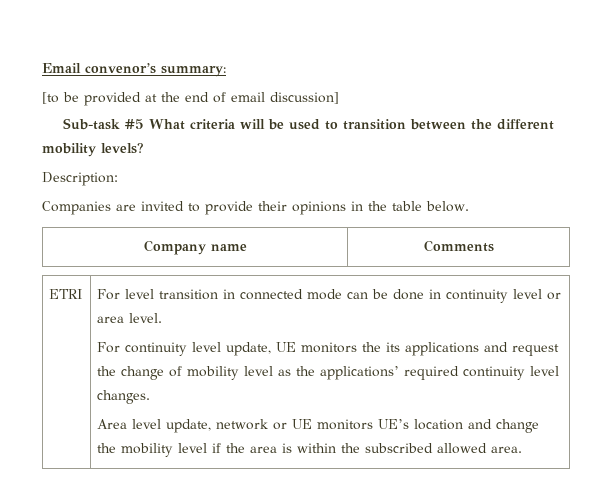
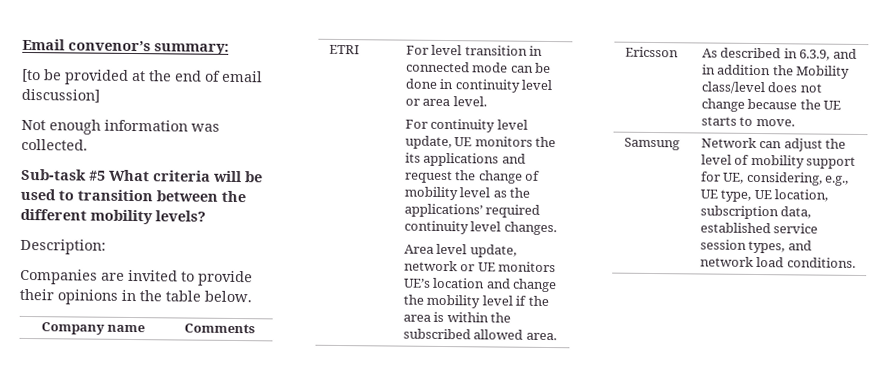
(339, 98) none -> [21,119,220,135] [21,138,88,151] // Not enough information was collected.
(523, 449) none -> [624,46,679,58] [701,47,857,61] [701,64,851,79] [700,81,822,95] [700,98,842,112] [700,116,795,127] [623,137,680,151] [700,137,847,152] [700,154,857,169] [700,171,850,186] [699,189,829,202] [699,205,812,220] [699,222,819,234] [699,239,812,254] [699,256,856,268] // Ericsson | As described in 6.3.9, and in addition the Mobility class/level does not change because the UE starts to move. // Samsung | Network can adjust the level of mobility support for UE, considering, e.g., UE type, UE location, subscription data, established service session types, and network load conditions.

